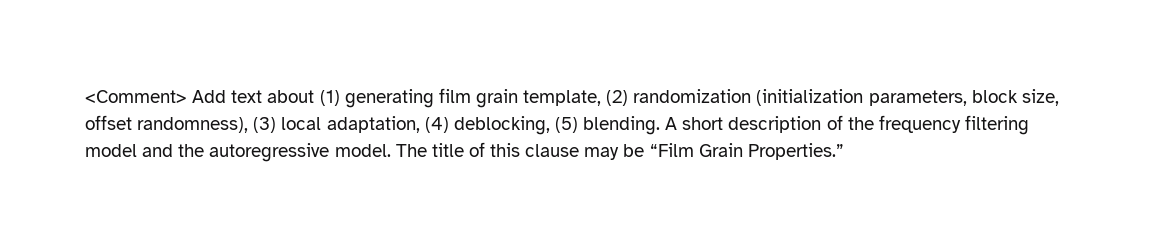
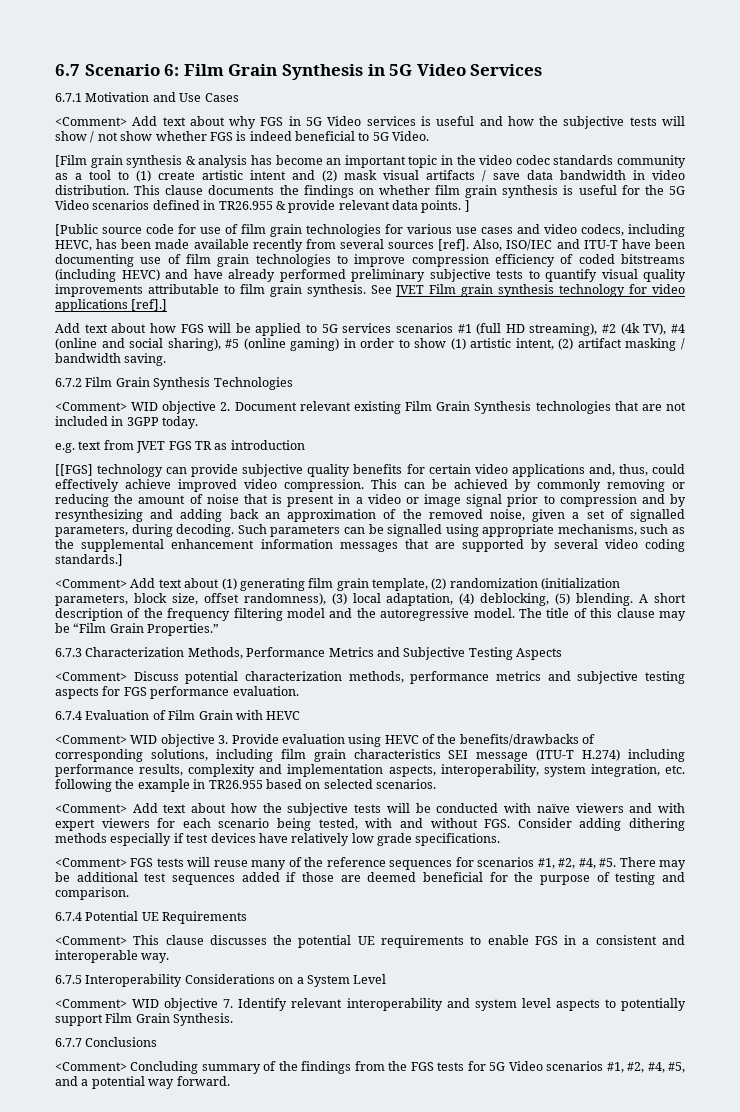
(85, 96) none -> [55,64,543,80] [55,92,239,102] [55,116,685,129] [55,131,430,143] [55,155,687,168] [55,170,685,182] [55,185,685,198] [55,200,470,213] [55,224,685,237] [55,239,685,252] [55,254,685,267] [55,269,686,282] [55,284,685,297] [55,299,168,312] [55,323,686,336] [55,338,685,351] [55,353,167,366] [55,377,293,390] [55,401,686,414] [55,416,199,429] [55,440,305,453] [55,464,686,477] [55,479,685,492] [55,494,686,507] [55,509,685,522] [55,524,685,537] [55,539,685,552] [55,554,123,566] 6.7 Scenario 6: Film Grain Synthesis in 5G Video Services // 6.7.1 Motivation and Use Cases // <Comment> Add text about why FGS in 5G Video services is useful and how the subjective tests will show / not show whether FGS is indeed beneficial to 5G Video. // [Film grain synthesis & analysis has become an important topic in the video codec standards community as a tool to (1) create artistic intent and (2) mask visual artifacts / save data bandwidth in video distribution. This clause documents the findings on whether film grain synthesis is useful for the 5G Video scenarios defined in TR26.955 & provide relevant data points. ] // [Public source code for use of film grain technologies for various use cases and video codecs, including HEVC, has been made available recently from several sources [ref]. Also, ISO/IEC and ITU-T have been documenting use of film grain technologies to improve compression efficiency of coded bitstreams (including HEVC) and have already performed preliminary subjective tests to quantify visual quality improvements attributable to film grain synthesis. See JVET Film grain synthesis technology for video applications [ref].] // Add text about how FGS will be applied to 5G services scenarios #1 (full HD streaming), #2 (4k TV), #4 (online and social sharing), #5 (online gaming) in order to show (1) artistic intent, (2) artifact masking / bandwidth saving. // 6.7.2 Film Grain Synthesis Technologies // <Comment> WID objective 2. Document relevant existing Film Grain Synthesis technologies that are not included in 3GPP today. // e.g. text from JVET FGS TR as introduction // [[FGS] technology can provide subjective quality benefits for certain video applications and, thus, could effectively achieve improved video compression. This can be achieved by commonly removing or reducing the amount of noise that is present in a video or image signal prior to compression and by resynthesizing and adding back an approximation of the removed noise, given a set of signalled parameters, during decoding. Such parameters can be signalled using appropriate mechanisms, such as the supplemental enhancement information messages that are supported by several video coding standards.] //
(844, 151) none -> [55,647,562,660] [55,671,685,684] [55,686,299,699] [55,710,301,720] [55,734,596,747] [55,749,685,762] [55,764,685,777] [55,779,436,792] [55,803,686,816] [55,818,686,831] [55,833,501,846] [55,857,687,870] [55,872,685,885] [55,887,129,900] [55,911,248,924] [55,935,686,948] [55,950,170,963] [55,974,387,987] [55,998,686,1011] [55,1013,234,1026] [55,1037,158,1047] [55,1061,686,1074] [55,1076,230,1089] // 6.7.3 Characterization Methods, Performance Metrics and Subjective Testing Aspects // <Comment> Discuss potential characterization methods, performance metrics and subjective testing aspects for FGS performance evaluation. // 6.7.4 Evaluation of Film Grain with HEVC // <Comment> WID objective 3. Provide evaluation using HEVC of the benefits/drawbacks of corresponding solutions, including film grain characteristics SEI message (ITU-T H.274) including performance results, complexity and implementation aspects, interoperability, system integration, etc. following the example in TR26.955 based on selected scenarios. // <Comment> Add text about how the subjective tests will be conducted with naïve viewers and with expert viewers for each scenario being tested, with and without FGS. Consider adding dithering methods especially if test devices have relatively low grade specifications. // <Comment> FGS tests will reuse many of the reference sequences for scenarios #1, #2, #4, #5. There may be additional test sequences added if those are deemed beneficial for the purpose of testing and comparison. // 6.7.4 Potential UE Requirements // <Comment> This clause discusses the potential UE requirements to enable FGS in a consistent and interoperable way. // 6.7.5 Interoperability Considerations on a System Level // <Comment> WID objective 7. Identify relevant interoperability and system level aspects to potentially support Film Grain Synthesis. // 6.7.7 Conclusions // <Comment> Concluding summary of the findings from the FGS tests for 5G Video scenarios #1, #2, #4, #5, and a potential way forward.

